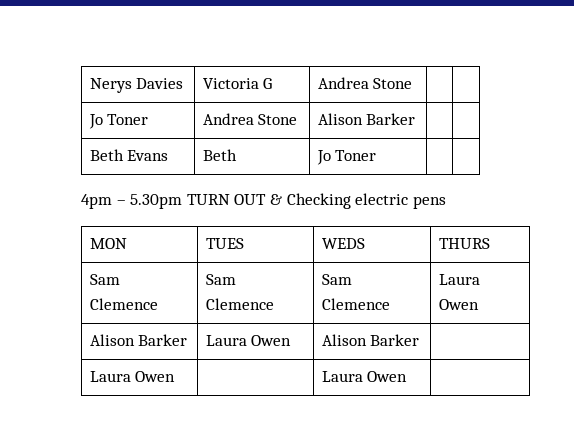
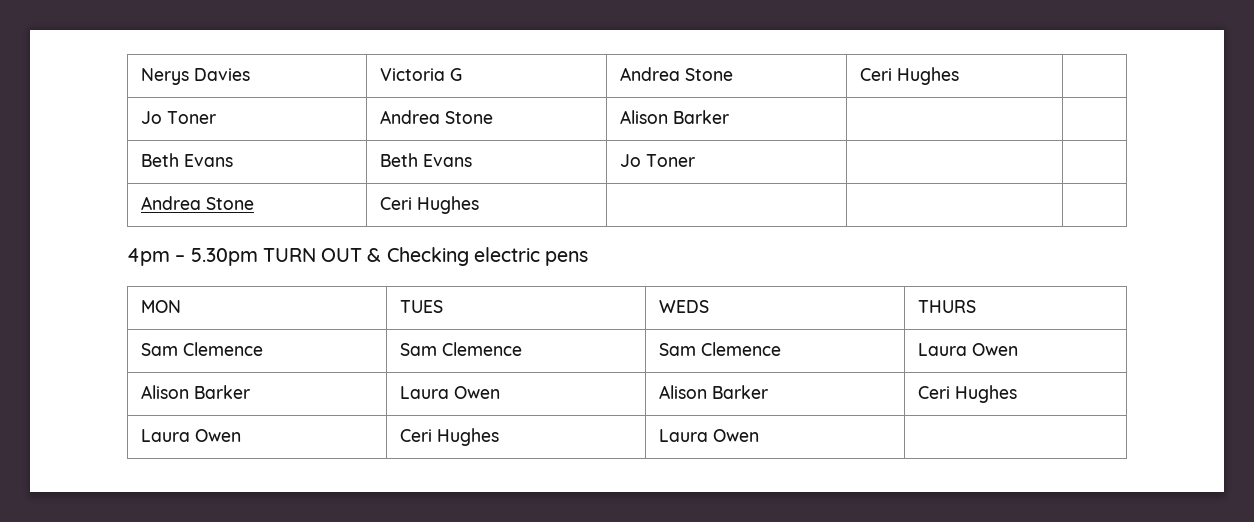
(413, 83) none -> [859,67,959,85] Ceri Hughes
(237, 155) none -> [422,154,472,167] Evans
(377, 155) none -> [140,196,254,210] [379,196,479,214] // Andrea Stone | Ceri Hughes | | |
[89,371,176,382] // Laura Owen | -> [917,385,1017,403] [140,429,241,442] [399,428,499,446] Ceri Hughes // Laura Owen | Ceri Hughes

